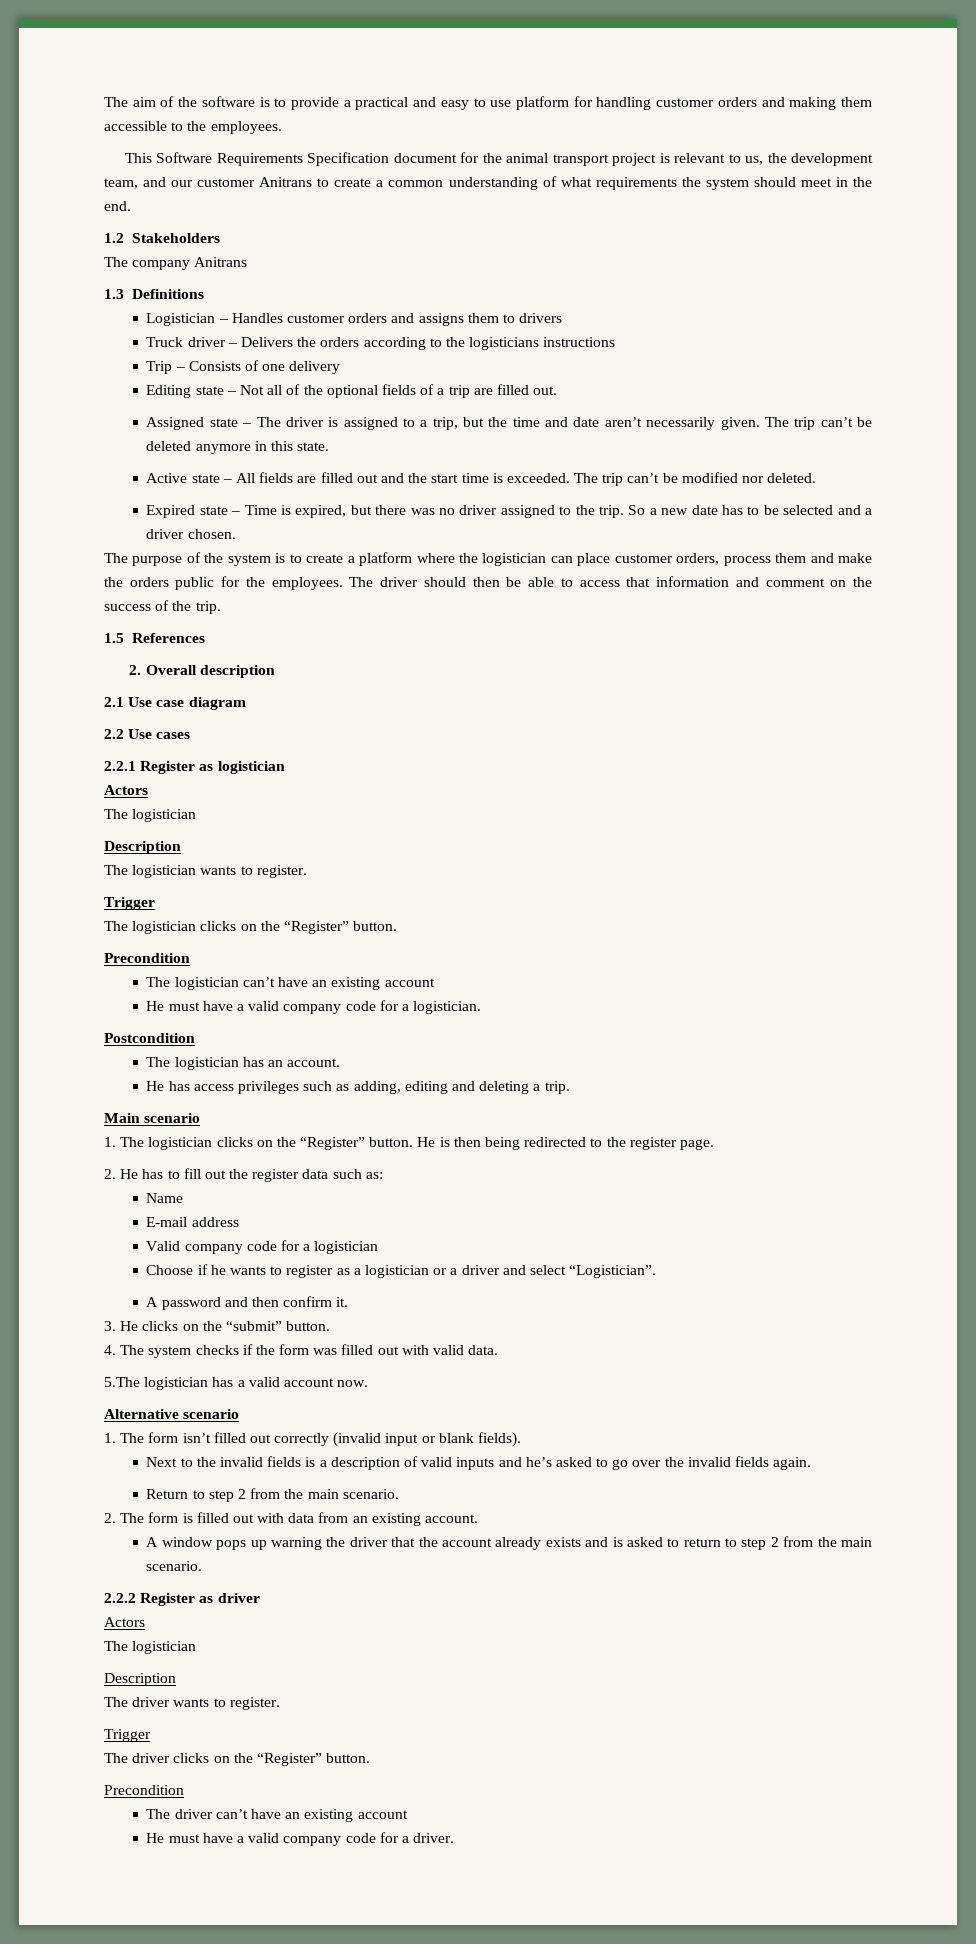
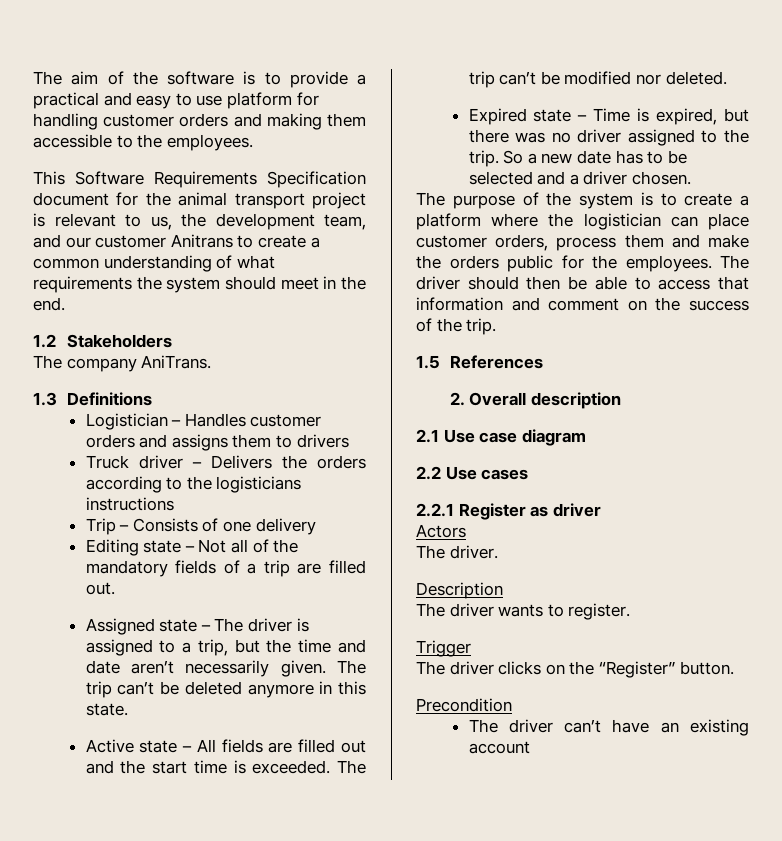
[194,257,248,267] Anitrans -> [141,355,212,369] AniTrans.
[326,385,378,398] optional -> [85,560,168,577] mandatory
[217,761,285,774] [104,785,148,795] [104,809,197,822] [104,841,181,854] [104,865,307,878] [104,897,155,910] [104,921,398,934] [104,953,190,963] [146,977,435,990] [146,1000,482,1014] [104,1033,195,1043] [146,1057,341,1070] [146,1081,570,1094] [104,1113,201,1123] [104,1137,714,1150] [104,1168,383,1182] [146,1193,184,1203] [146,1217,239,1227] [146,1240,379,1254] [146,1264,657,1278] [146,1296,349,1310] [104,1321,331,1331] [104,1344,499,1358] [104,1377,369,1390] [104,1409,240,1419] [104,1432,522,1447] [146,1456,812,1470] [146,1488,399,1502] [104,1512,479,1526] [146,1536,872,1550] [146,1561,203,1571] [104,1593,214,1606] logistician // Actors // The logistician // Description // The logistician wants to register. // Trigger // The logistician clicks on the “Register” button. // Precondition // The logistician can’t have an existing account // He must have a valid company code for a logistician. // Postcondition // The logistician has an account. // He has access privileges such as adding, editing and deleting a trip. // Main scenario // 1. The logistician clicks on the “Register” button. He is then being redirected to the register page. // 2. He has to fill out the register data such as: // Name // E-mail address // Valid company code for a logistician // Choose if he wants to register as a logistician or a driver and select “Logistician”. // A password and then confirm it. // 3. He clicks on the “submit” button. // 4. The system checks if the form was filled out with valid data. // 5.The logistician has a valid account now. // Alternative scenario // 1. The form isn’t filled out correctly (invalid input or blank fields). // Next to the invalid fields is a description of valid inputs and he’s asked to go over the invalid fields again. // Return to step 2 from the main scenario. // 2. The form is filled out with data from an existing account. // A window pops up warning the driver that the account already exists and is asked to return to step 2 from the main scenario. // 2.2.2 Register as -> (549, 511) none
[132,1641,197,1654] logistician -> [449,545,498,559] driver.
[146,1832,455,1846] // He must have a valid company code for a driver. -> (530, 747) none

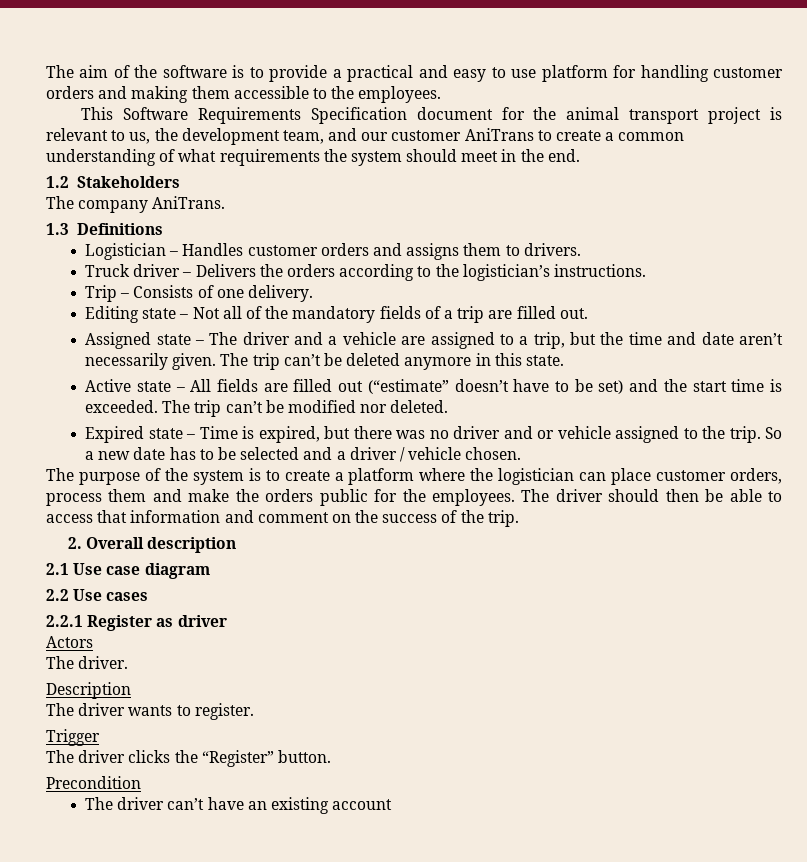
[170,234,233,248] Anitrans -> [464,128,534,141] AniTrans
[296,434,349,448] drivers -> [523,243,581,256] drivers.
[216,476,302,493] [85,497,174,511] logisticians instructions -> [462,264,646,281] logistician’s instructions.
[255,518,316,535] delivery -> [248,285,314,302] delivery.
[296,618,309,632] is -> [294,332,426,345] and a vehicle are
(366, 746) none -> [367,379,624,394] (“estimate” doesn’t have to be set)
(622, 136) none -> [503,426,611,439] and or vehicle
(628, 178) none -> [399,447,462,462] / vehicle
[416,355,543,369] // 1.5 References -> (519, 518) none
[545,664,565,675] on -> (171, 756) none

